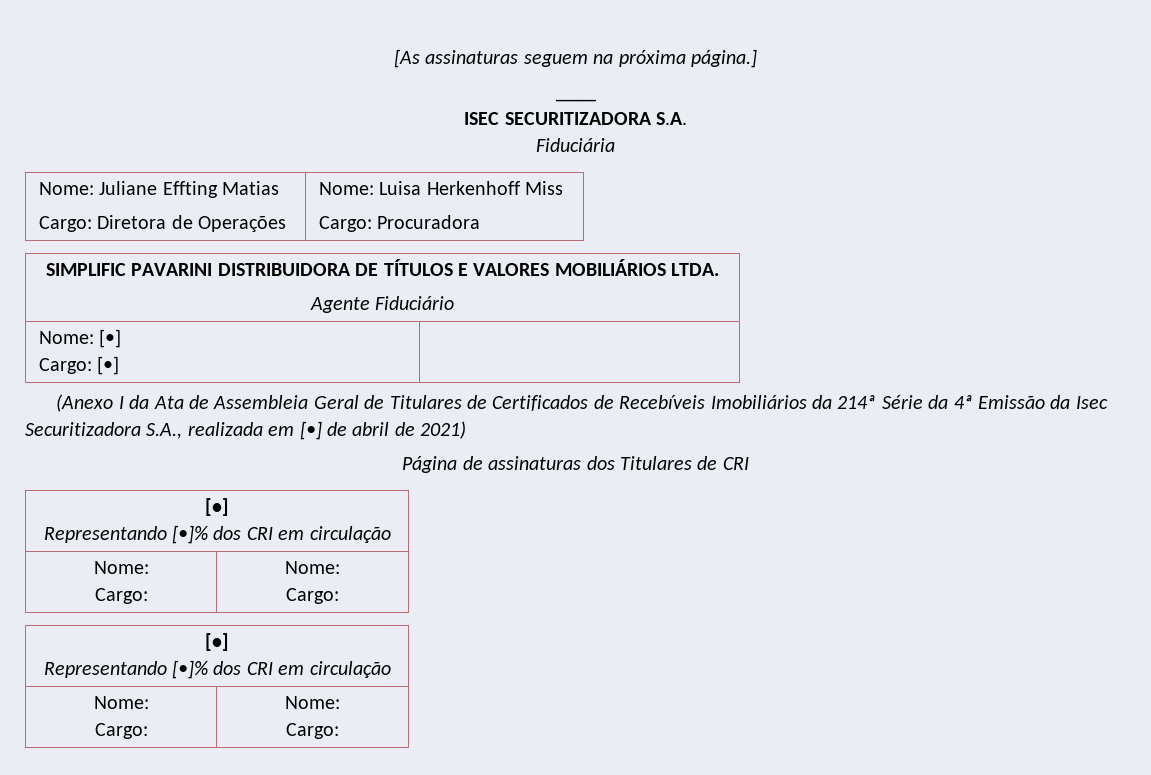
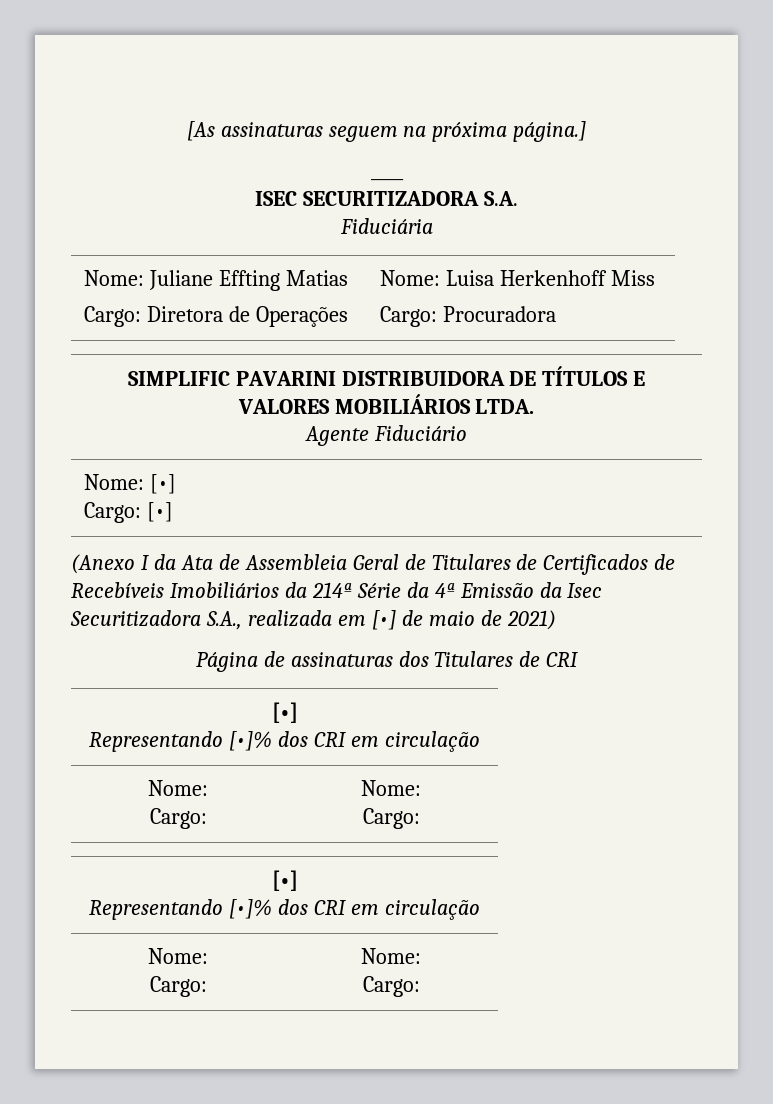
[352,422,390,436] abril -> [428,611,475,626] maio

